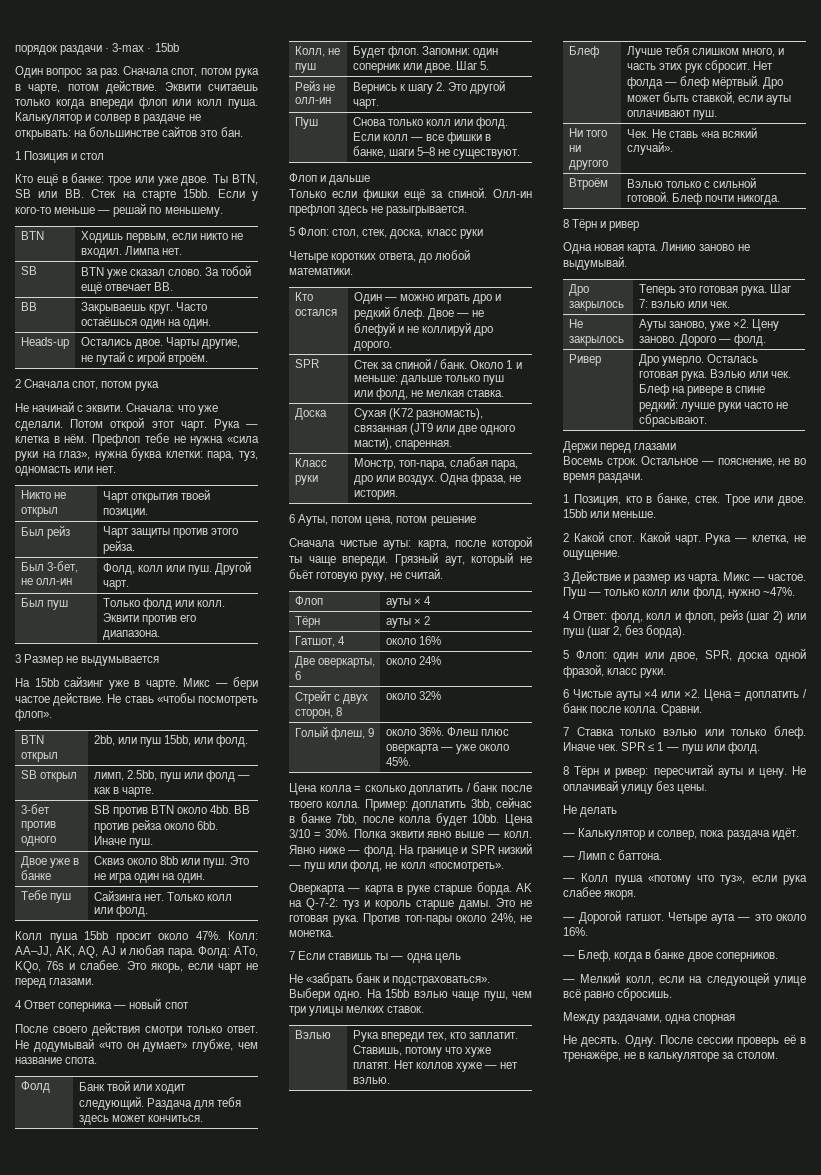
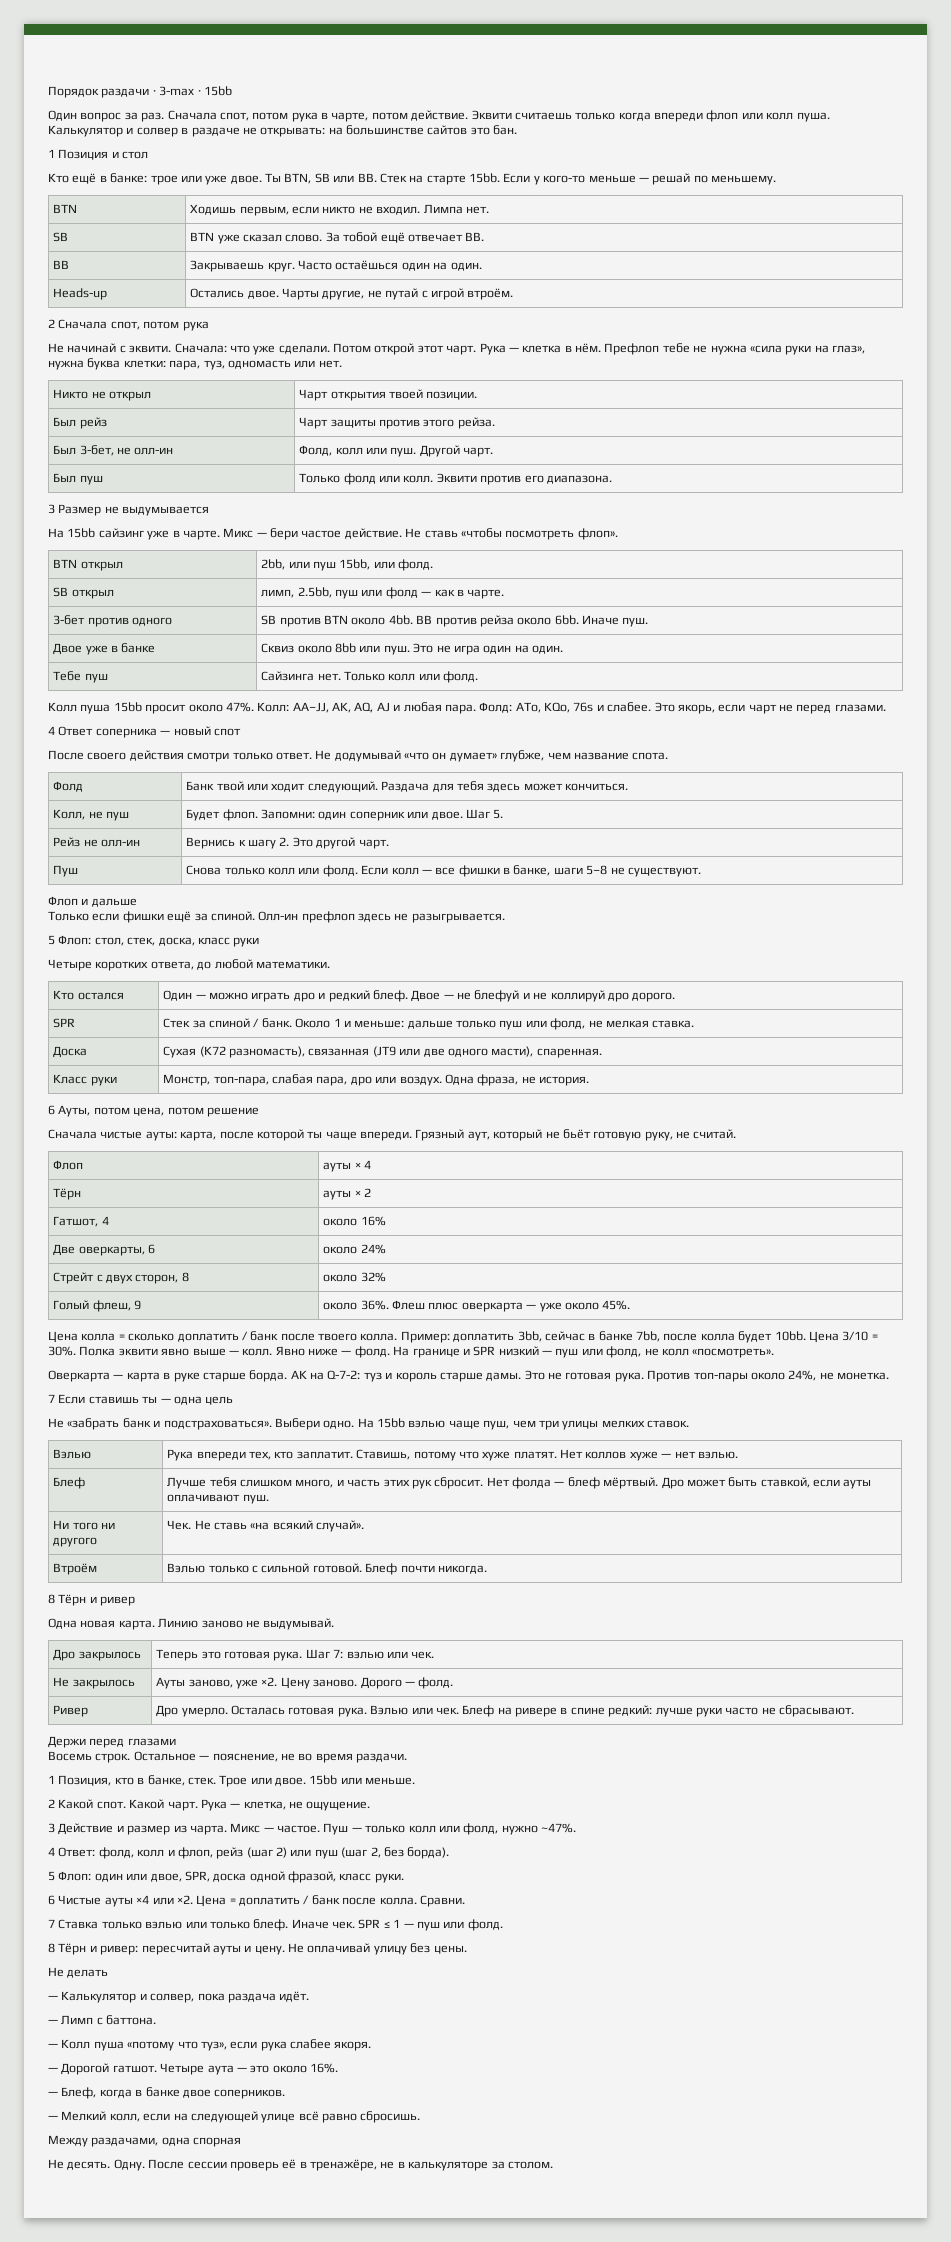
[15,45,58,55] порядок -> [48,86,99,98] Порядок

